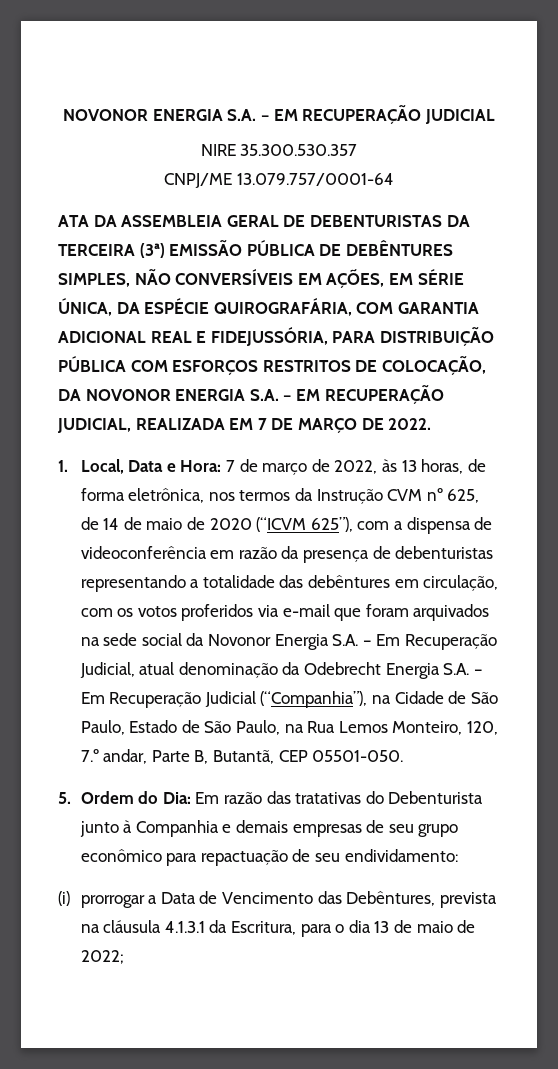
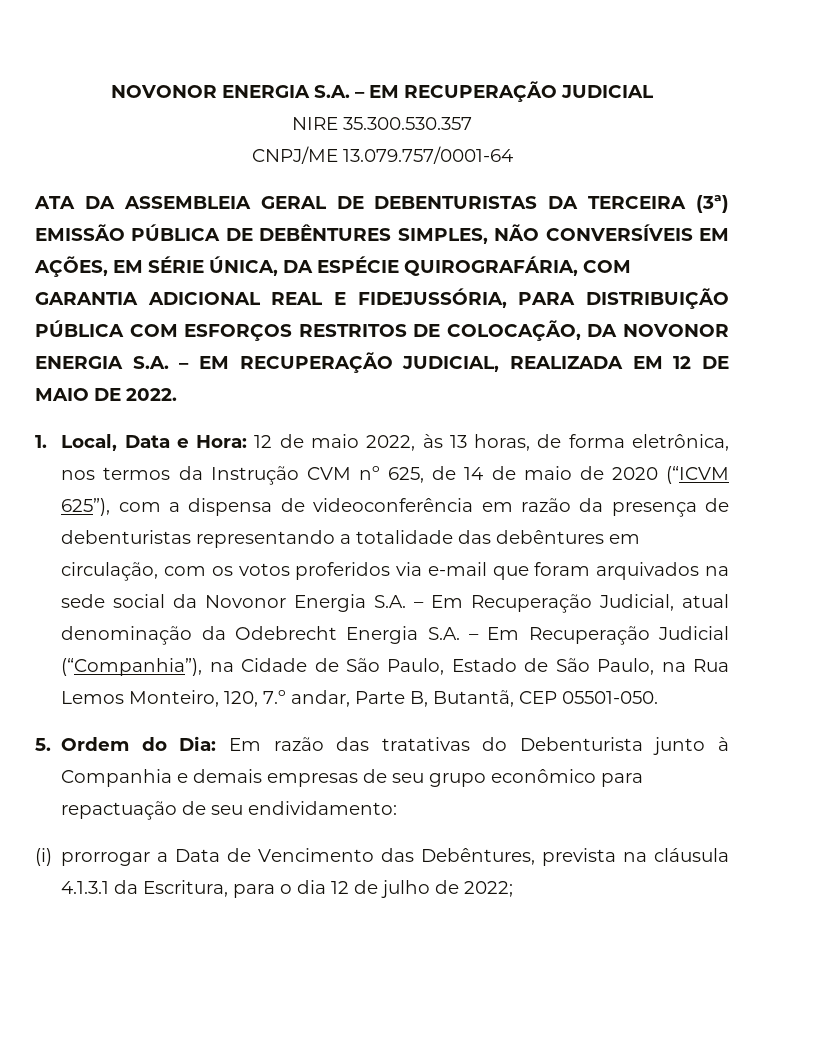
[257,418,357,433] 7 DE MARÇO -> [673,356,729,369] [35,388,89,401] 12 DE MAIO
[226,459,330,475] 7 de março de -> [254,434,360,448] 12 de maio
[374,920,453,933] 13 de maio -> [331,880,431,898] 12 de julho

